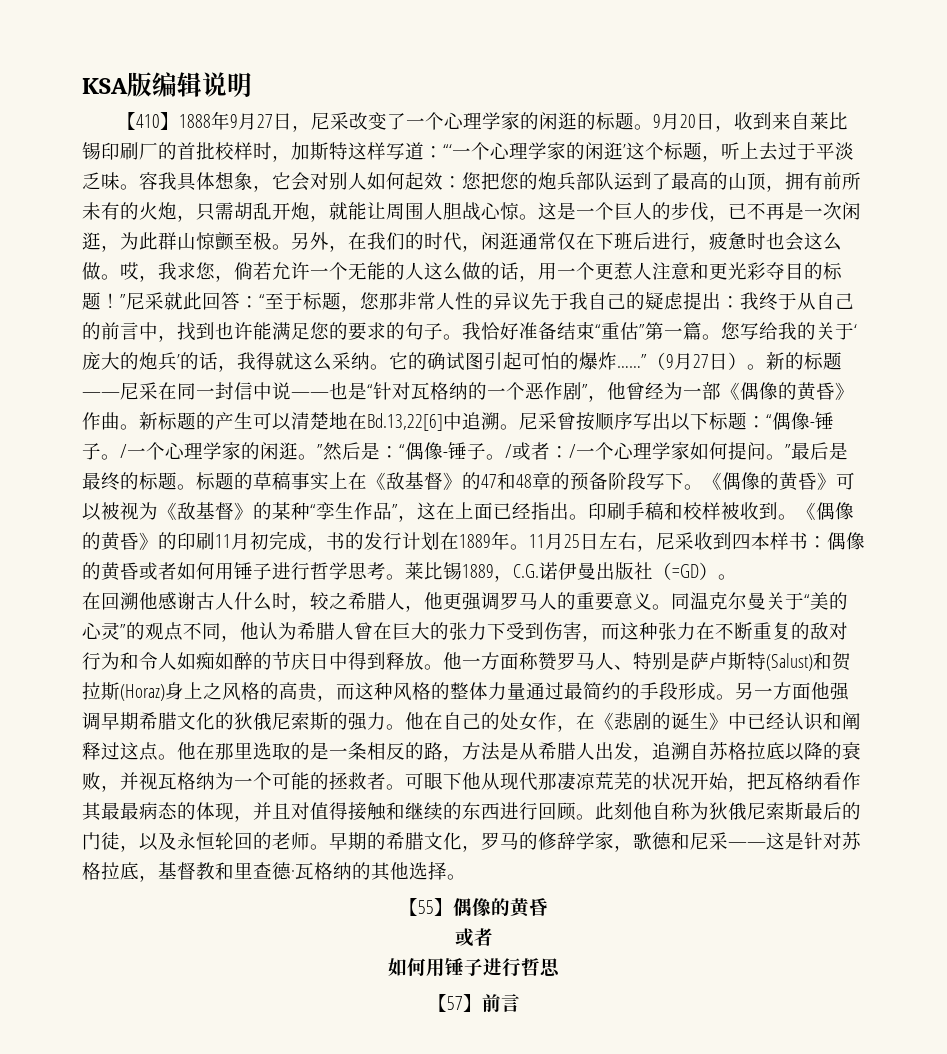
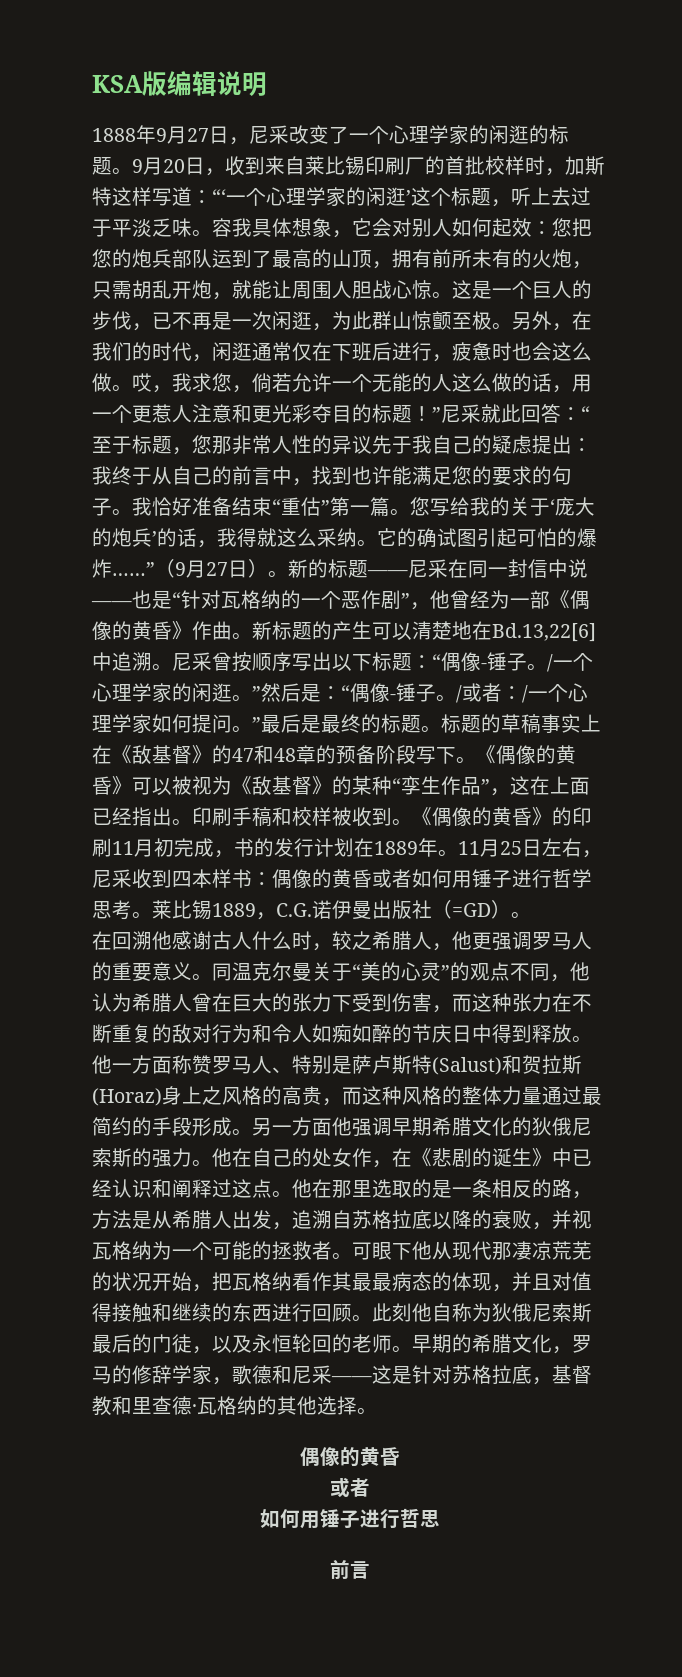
[116,112,179,130] 【410】 -> (267, 84) none
[399,898,453,916] 【55】 -> (377, 1411) none
[427,994,482,1012] 【57】 -> (440, 1519) none

